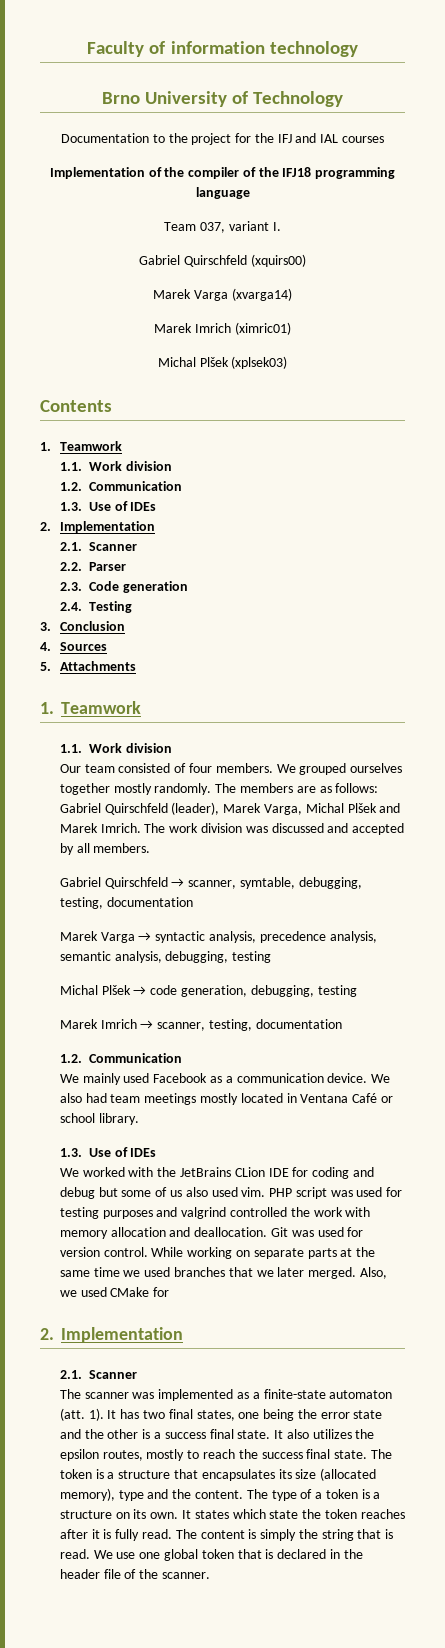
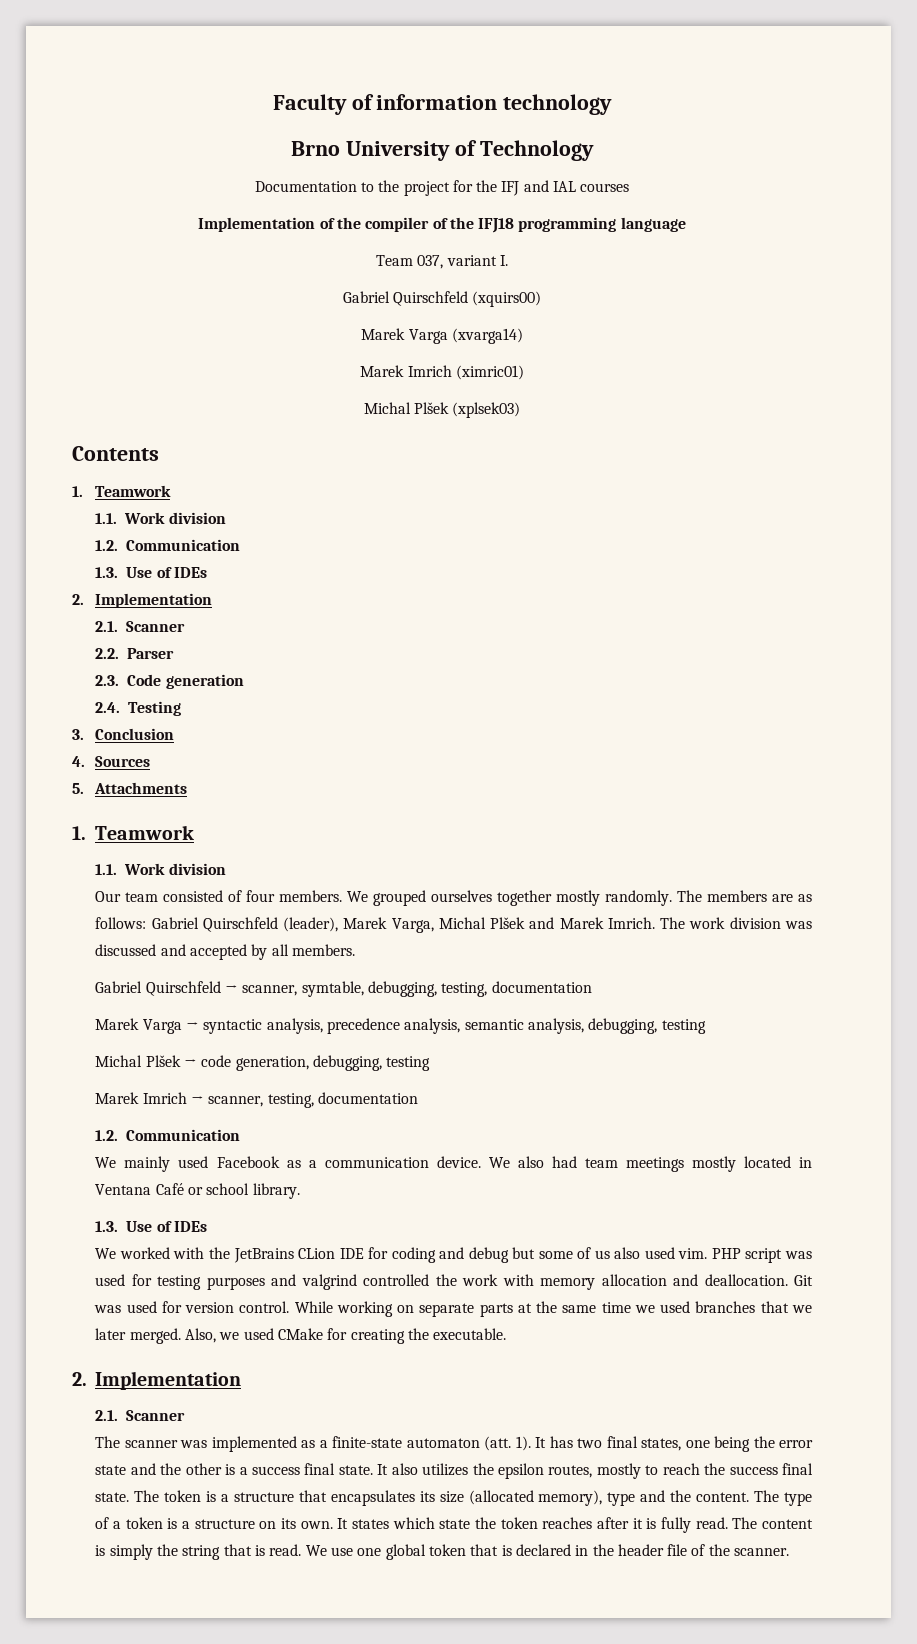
(170, 1292) none -> [350,1328,507,1344] creating the executable.

